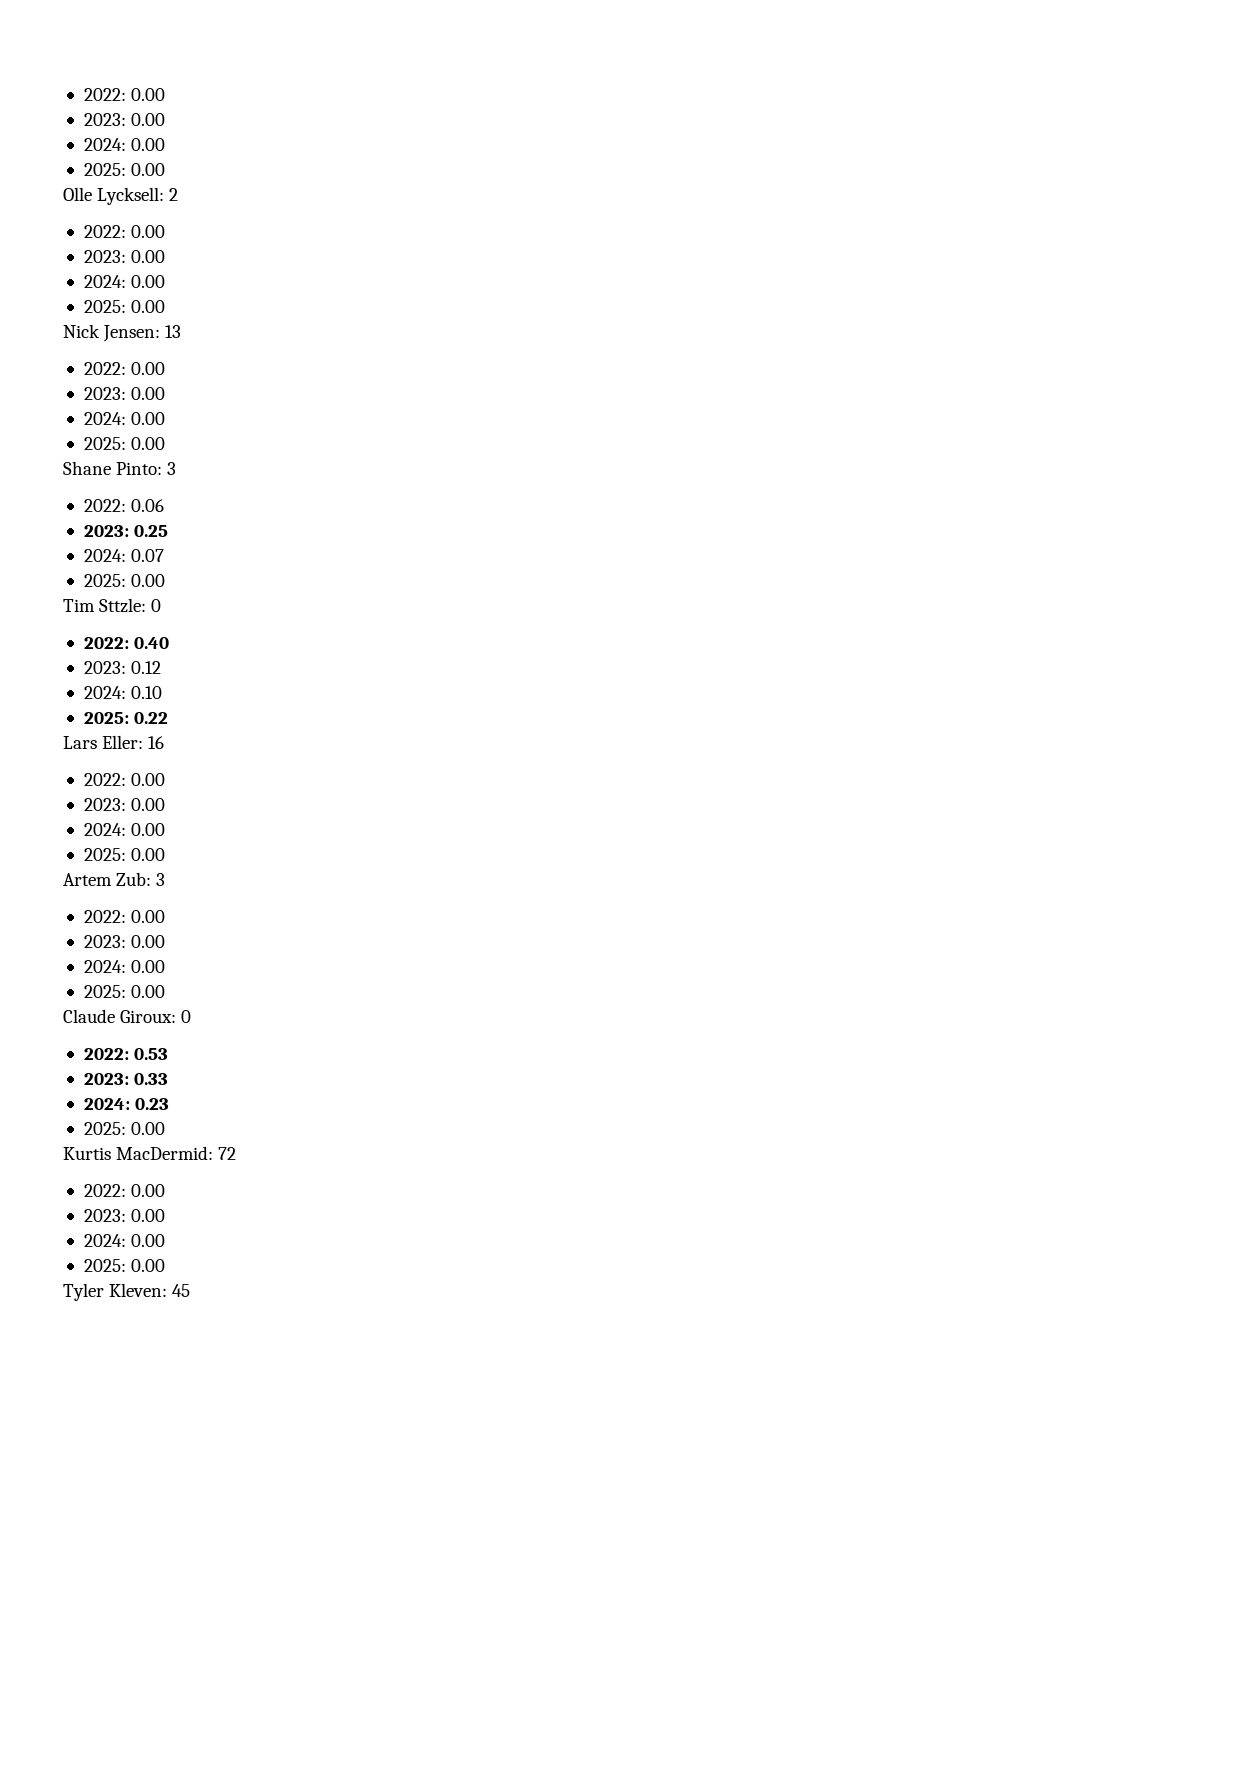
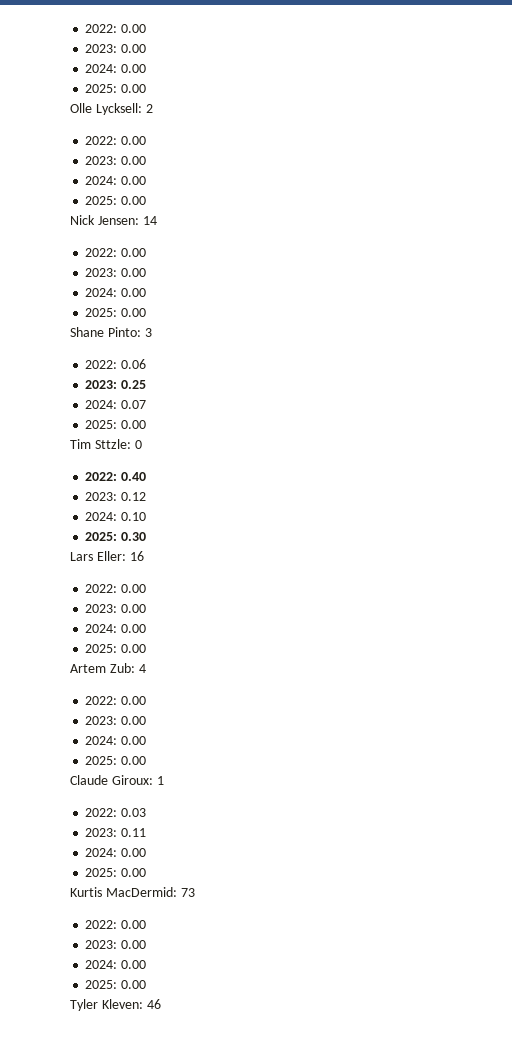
[165,325,182,338] 13 -> [142,216,157,225] 14
[134,712,169,724] 0.22 -> [121,532,147,541] 0.30
[156,873,166,886] 3 -> [138,664,146,673] 4
[181,1010,192,1023] [83,1048,169,1060] [83,1073,169,1085] [83,1098,170,1110] 0 // 2022: 0.53 // 2023: 0.33 // 2024: 0.23 -> [156,776,164,785] [85,808,147,817] [85,828,147,837] [85,848,147,857] 1 // 2022: 0.03 // 2023: 0.11 // 2024: 0.00
[218,1147,237,1160] 72 -> [180,888,195,897] 73
[172,1284,191,1297] 45 -> [146,999,161,1009] 46

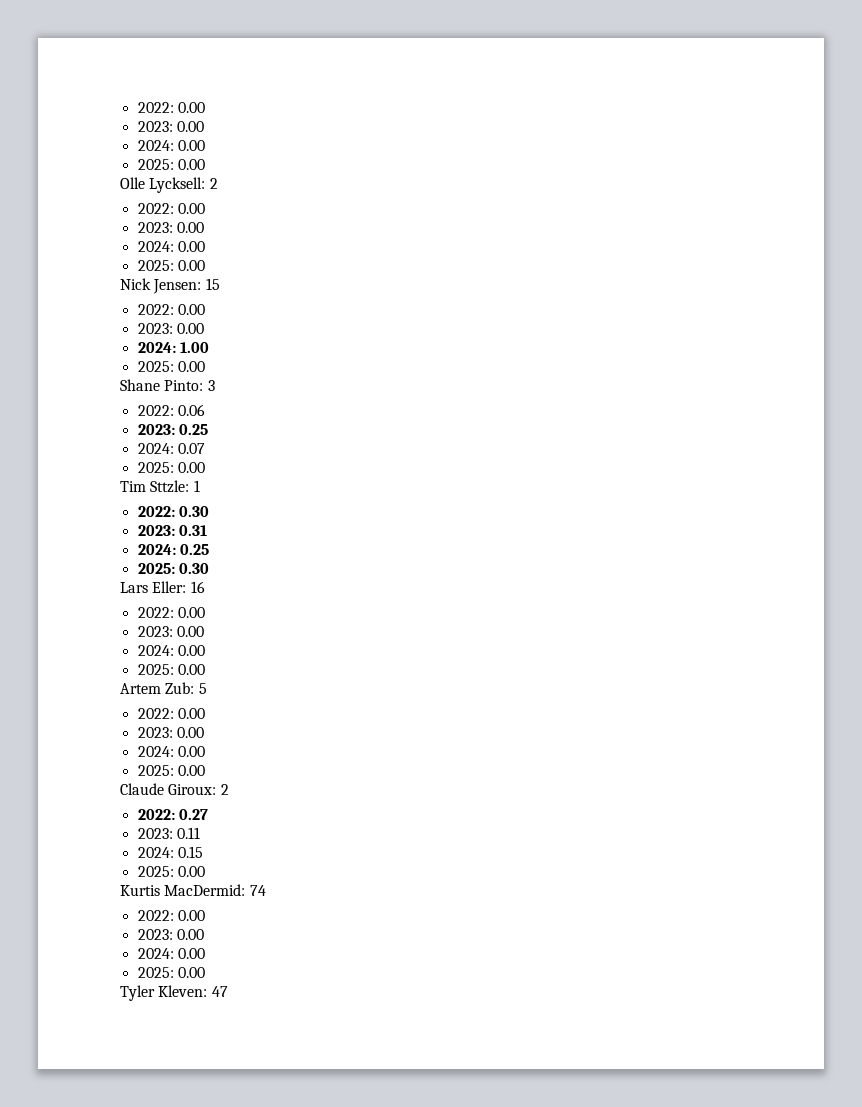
[142,216,157,225] [85,248,147,257] [85,268,147,277] [85,288,147,297] 14 // 2022: 0.00 // 2023: 0.00 // 2024: 0.00 -> [205,278,220,290] [137,304,205,315] [137,323,204,334] [137,342,209,353] 15 // 2022: 0.00 // 2023: 0.00 // 2024: 1.00
[134,440,142,449] [85,472,147,481] [85,492,147,501] [85,512,147,521] 0 // 2022: 0.40 // 2023: 0.12 // 2024: 0.10 -> [193,480,200,492] [137,506,209,517] [137,525,207,536] [137,544,209,555] 1 // 2022: 0.30 // 2023: 0.31 // 2024: 0.25
[138,664,146,673] 4 -> [198,683,207,694] 5
[156,776,164,785] [85,808,147,817] 1 // 2022: 0.03 -> [220,784,229,795] [137,809,208,820] 2 // 2022: 0.27
[121,848,147,857] 0.00 -> [177,846,203,858] 0.15
[180,888,195,897] 73 -> [249,885,266,896] 74
[146,999,161,1009] 46 -> [211,986,228,997] 47

